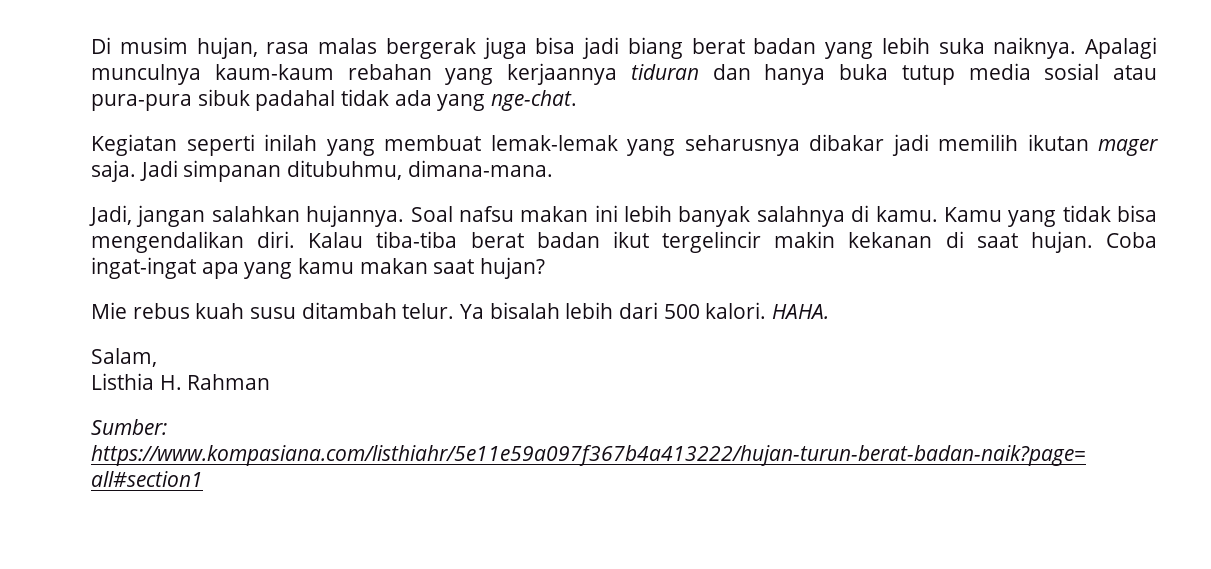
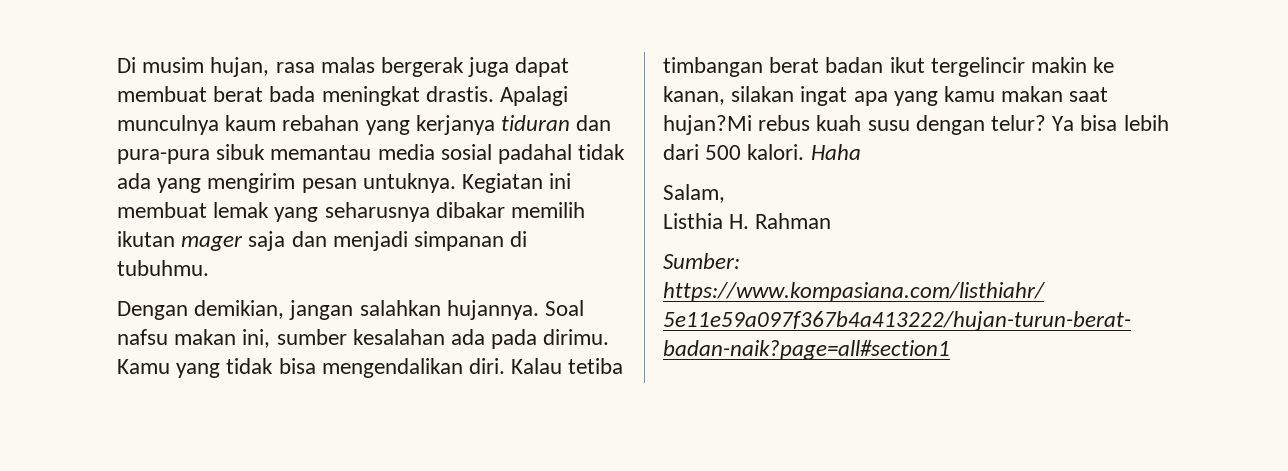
[535,37,1077,59] bisa jadi biang berat badan yang lebih suka naiknya. -> [515,57,570,77] [117,86,494,106] dapat membuat berat bada meningkat drastis.
[214,64,334,80] kaum-kaum -> [225,115,277,131] kaum
[507,63,617,85] kerjaannya -> [415,115,495,135] kerjanya
[764,63,1157,85] [91,89,578,111] [91,134,618,156] hanya buka tutup media sosial atau pura-pura sibuk padahal tidak ada yang nge-chat. // Kegiatan seperti inilah yang membuat lemak-lemak -> [117,144,626,164] [117,173,572,193] [117,202,270,218] pura-pura sibuk memantau media sosial padahal tidak ada yang mengirim pesan untuknya. Kegiatan ini membuat lemak
[891,134,929,156] jadi -> (505, 210) none
[91,160,553,182] [89,205,132,226] saja. Jadi simpanan ditubuhmu, dimana-mana. // Jadi, -> [248,231,528,251] [117,260,209,276] [117,300,285,320] saja dan menjadi simpanan di tubuhmu. // Dengan demikian,
[594,205,938,227] ini lebih banyak salahnya di kamu. -> [242,329,610,349] ini, sumber kesalahan ada pada dirimu.
[376,231,458,248] tiba-tiba -> [568,358,624,374] [663,57,763,77] tetiba timbangan
[848,231,1158,253] [91,257,196,279] kekanan di saat hujan. Coba ingat-ingat -> [1093,57,1115,73] [663,86,848,106] ke kanan, silakan ingat
[480,257,546,279] [91,302,127,319] hujan? // Mie -> [663,115,752,135] hujan?Mi
[301,302,560,319] ditambah telur. Ya bisalah -> [915,115,1118,135] dengan telur? Ya bisa
[772,304,830,319] HAHA. -> [810,144,861,160] Haha

